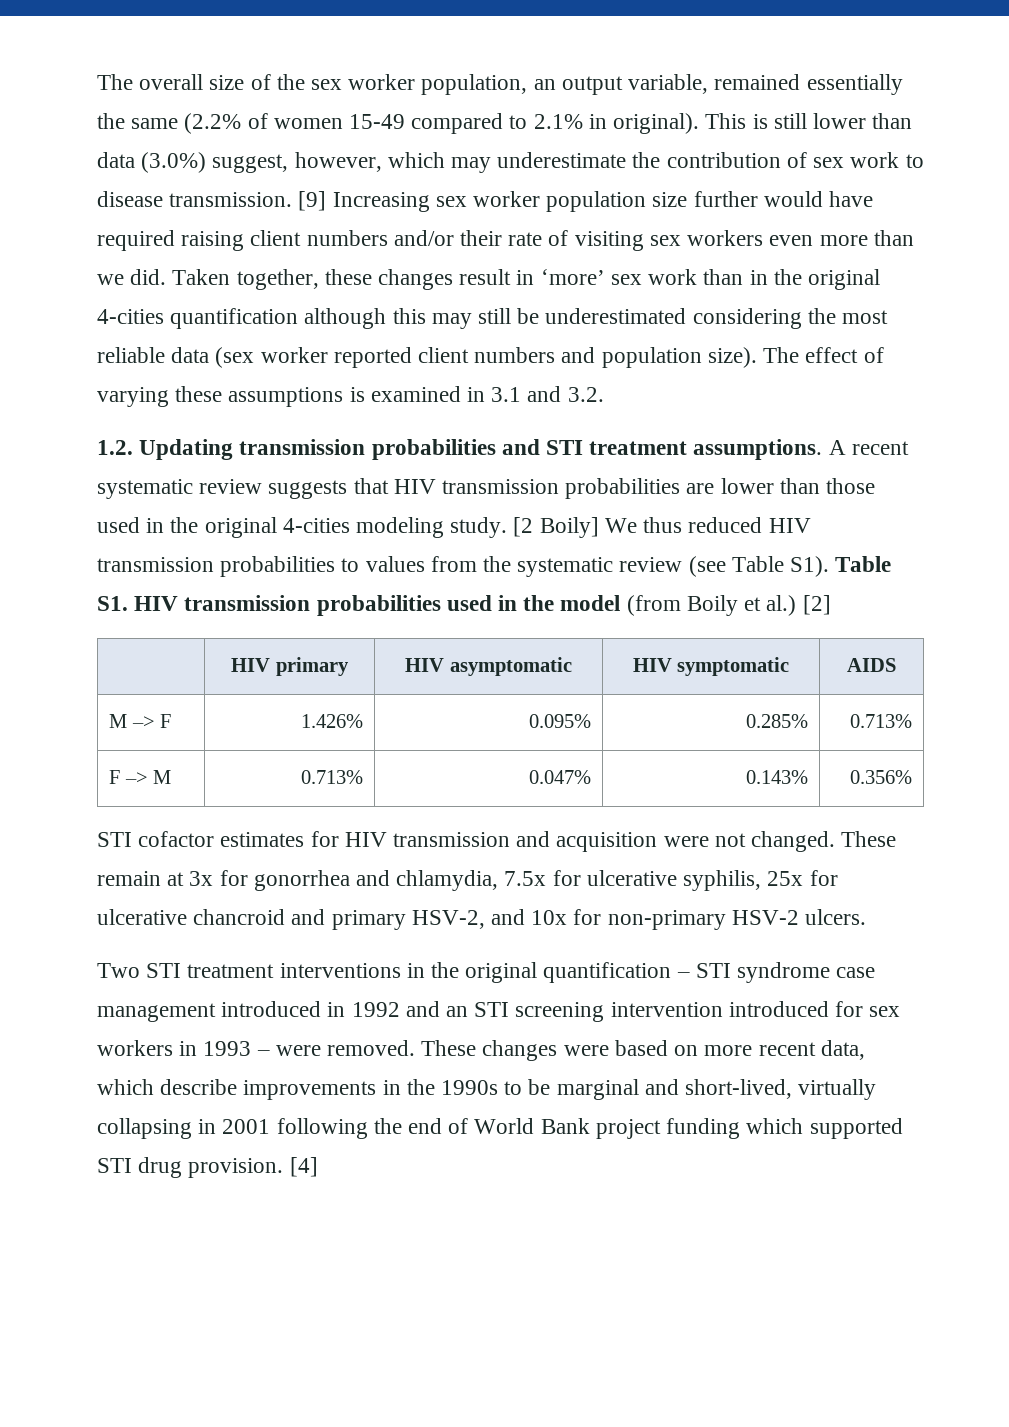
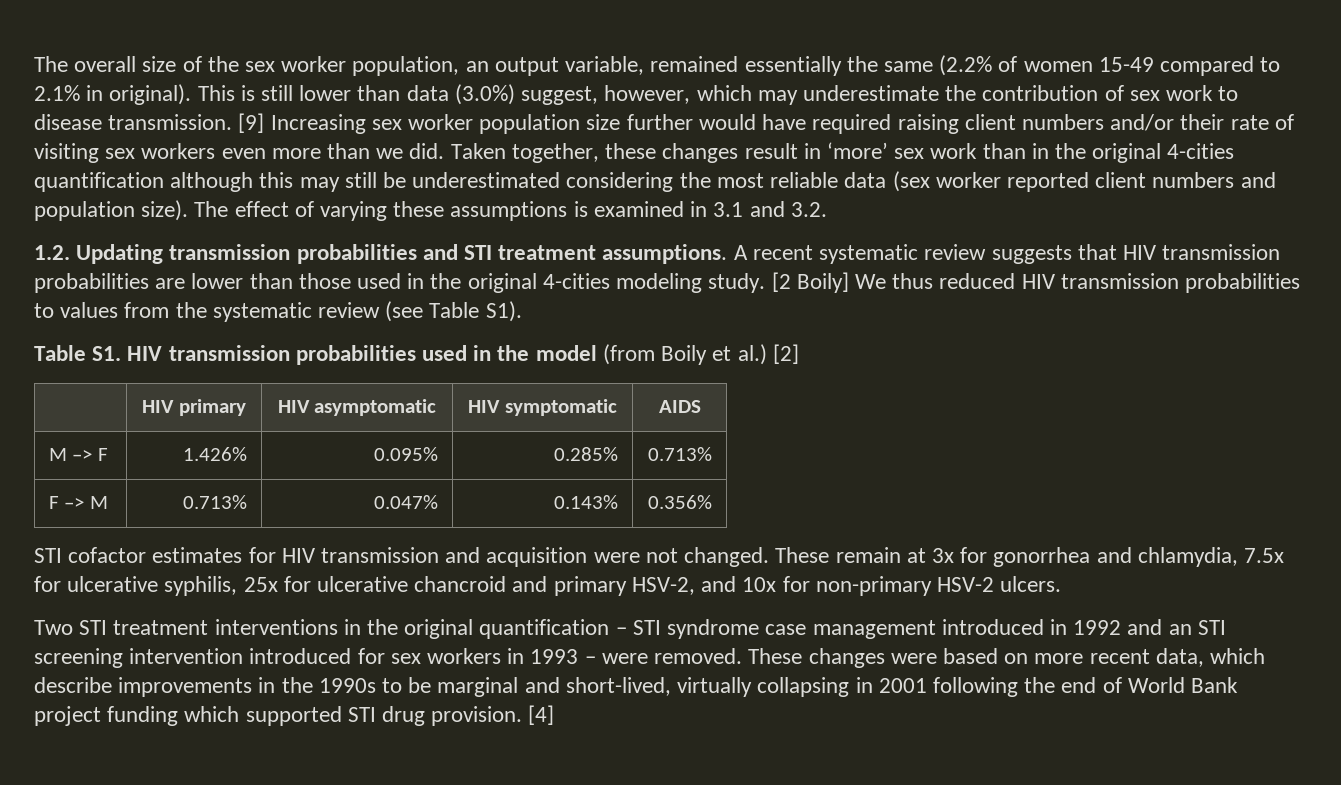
(830, 566) none -> (522, 311) //

